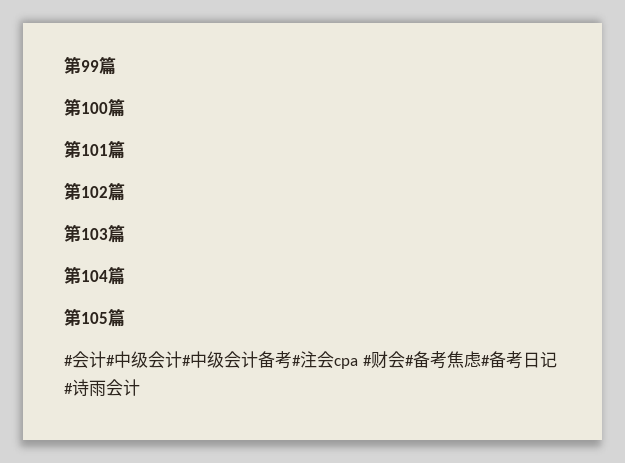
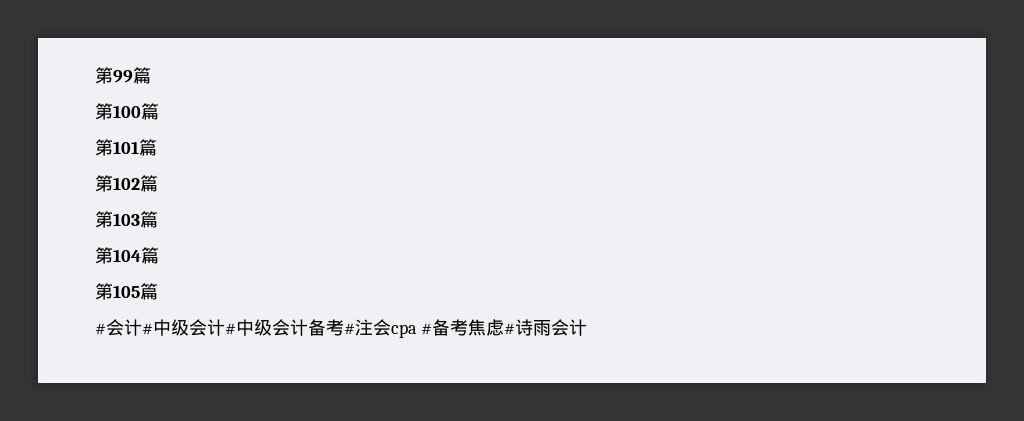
[370,351,414,369] 财会# -> (432, 329) none
[488,351,557,369] [64,383,73,394] 备考日记# -> (515, 329) none

